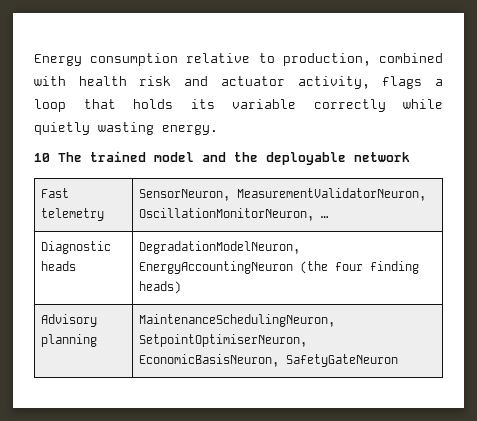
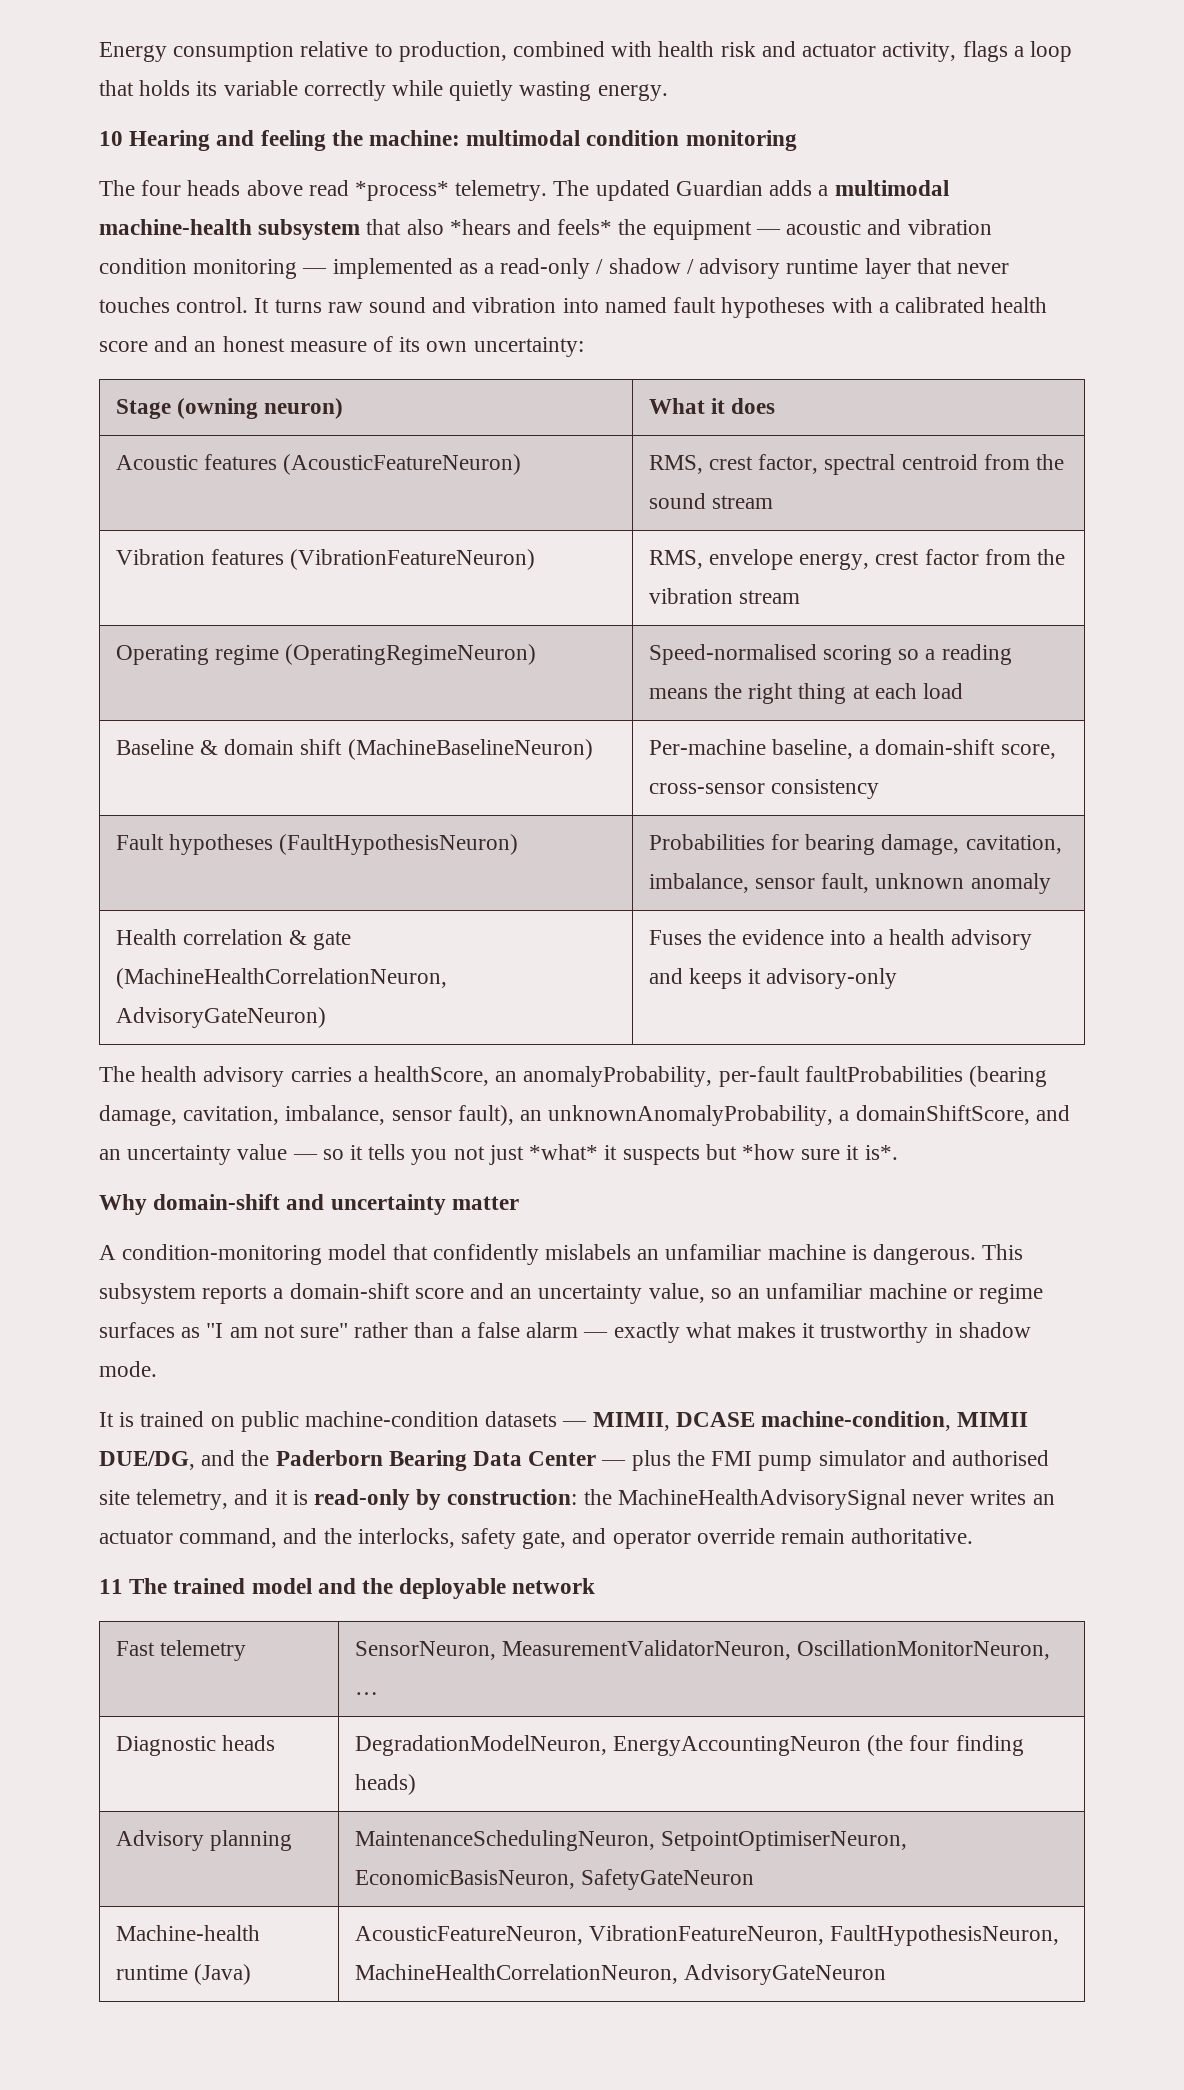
(50, 157) none -> [129,130,797,151] [99,180,949,201] [99,219,992,240] [99,258,1009,279] [99,297,1048,318] [99,336,584,357] [115,398,344,419] [648,398,776,414] [115,454,522,475] [648,454,1065,475] [648,493,774,509] [115,549,536,570] [648,549,1066,570] [648,588,801,604] [115,644,537,665] [648,644,1012,665] [648,683,964,704] [115,739,593,760] [648,739,1056,759] [648,779,880,799] [115,834,519,855] [648,834,1062,855] [648,873,1051,894] [115,929,352,950] [115,968,447,989] [115,1007,326,1028] [648,929,1033,950] [648,968,898,989] [99,1066,1048,1087] [99,1105,1070,1126] [99,1144,898,1165] [99,1194,519,1215] [99,1244,1024,1265] [99,1283,1043,1304] [99,1322,1031,1343] [99,1361,157,1377] [99,1411,1029,1432] [99,1450,1049,1471] [99,1489,1055,1510] [99,1528,974,1549] [99,1579,123,1594] Hearing and feeling the machine: multimodal condition monitoring // The four heads above read *process* telemetry. The updated Guardian adds a multimodal machine-health subsystem that also *hears and feels* the equipment — acoustic and vibration condition monitoring — implemented as a read-only / shadow / advisory runtime layer that never touches control. It turns raw sound and vibration into named fault hypotheses with a calibrated health score and an honest measure of its own uncertainty: // Stage (owning neuron) | What it does // Acoustic features (AcousticFeatureNeuron) | RMS, crest factor, spectral centroid from the sound stream // Vibration features (VibrationFeatureNeuron) | RMS, envelope energy, crest factor from the vibration stream // Operating regime (OperatingRegimeNeuron) | Speed-normalised scoring so a reading means the right thing at each load // Baseline & domain shift (MachineBaselineNeuron) | Per-machine baseline, a domain-shift score, cross-sensor consistency // Fault hypotheses (FaultHypothesisNeuron) | Probabilities for bearing damage, cavitation, imbalance, sensor fault, unknown anomaly // Health correlation & gate (MachineHealthCorrelationNeuron, AdvisoryGateNeuron) | Fuses the evidence into a health advisory and keeps it advisory-only // The health advisory carries a healthScore, an anomalyProbability, per-fault faultProbabilities (bearing damage, cavitation, imbalance, sensor fault), an unknownAnomalyProbability, a domainShiftScore, and an uncertainty value — so it tells you not just *what* it suspects but *how sure it is*. // Why domain-shift and uncertainty matter // A condition-monitoring model that confidently mislabels an unfamiliar machine is dangerous. This subsystem reports a domain-shift score and an uncertainty value, so an unfamiliar machine or regime surfaces as "I am not sure" rather than a false alarm — exactly what makes it trustworthy in shadow mode. // It is trained on public machine-condition datasets — MIMII, DCASE machine-condition, MIMII DUE/DG, and the Paderborn Bearing Data Center — plus the FMI pump simulator and authorised site telemetry, and it is read-only by construction: the MachineHealthAdvisorySignal never writes an actuator command, and the interlocks, safety gate, and operator override remain authoritative. // 11
(398, 360) none -> [115,1925,260,1941] [115,1964,252,1985] [354,1925,1060,1946] [354,1964,887,1985] // Machine-health runtime (Java) | AcousticFeatureNeuron, VibrationFeatureNeuron, FaultHypothesisNeuron, MachineHealthCorrelationNeuron, AdvisoryGateNeuron

